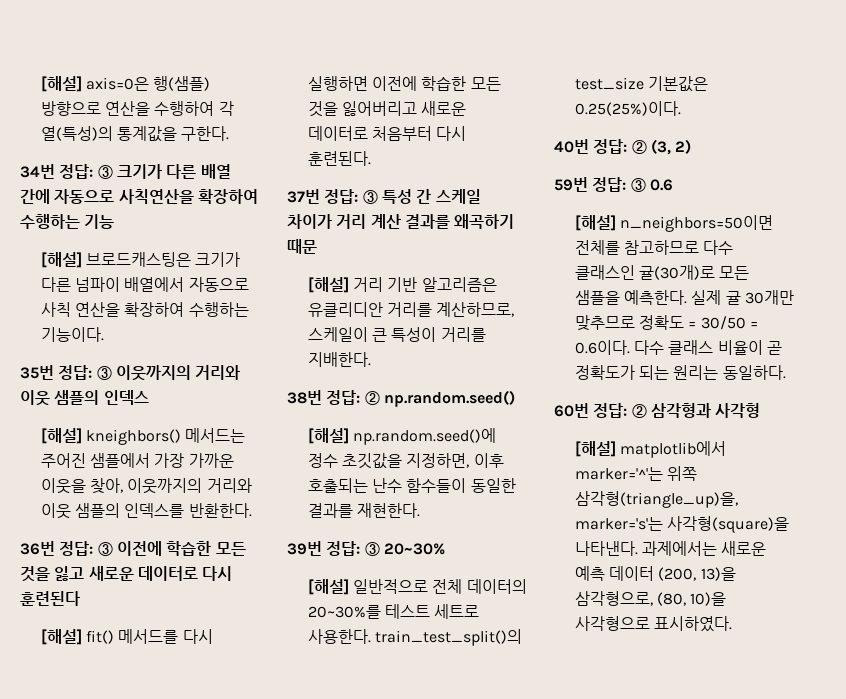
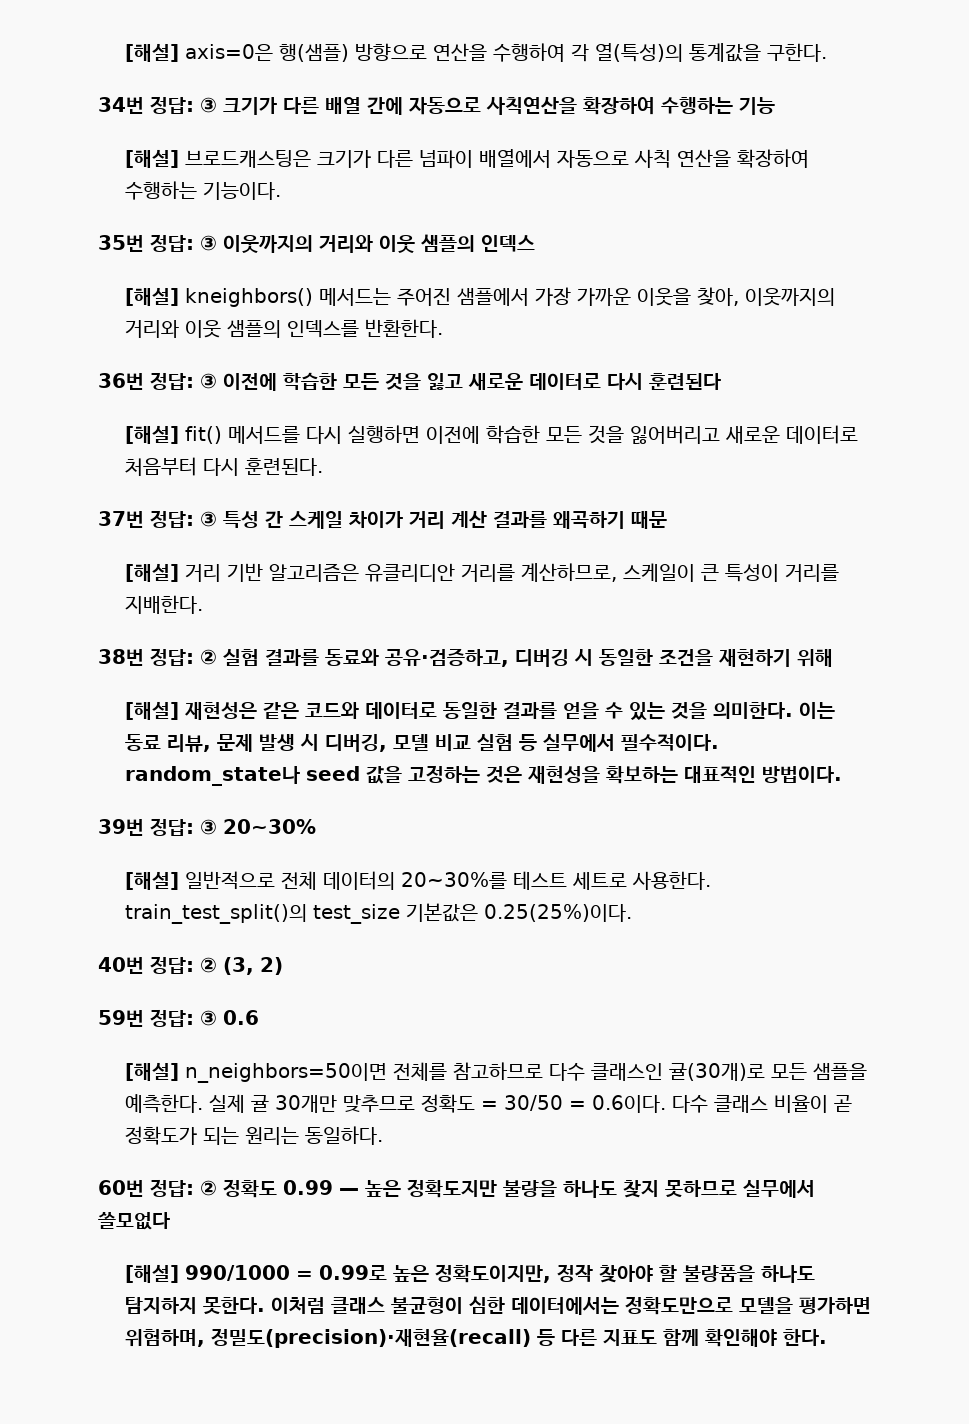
[383,390,515,407] [307,428,496,445] [307,453,504,469] [307,478,516,493] [307,503,420,518] np.random.seed() // [해설] np.random.seed()에 정수 초깃값을 지정하면, 이후 호출되는 난수 함수들이 동일한 결과를 재현한다. -> [223,648,833,667] [124,701,835,720] [124,734,719,752] [124,765,842,786] 실험 결과를 동료와 공유·검증하고, 디버깅 시 동일한 조건을 재현하기 위해 // [해설] 재현성은 같은 코드와 데이터로 동일한 결과를 얻을 수 있는 것을 의미한다. 이는 동료 리뷰, 문제 발생 시 디버깅, 모델 비교 실험 등 실무에서 필수적이다. random_state나 seed 값을 고정하는 것은 재현성을 확보하는 대표적인 방법이다.
[650,403,761,418] [574,441,726,458] [574,466,697,481] [574,491,738,508] [574,516,789,533] [574,541,767,556] [574,566,736,581] [574,591,727,606] [574,616,732,632] 삼각형과 사각형 // [해설] matplotlib에서 marker='^'는 위쪽 삼각형(triangle_up)을, marker='s'는 사각형(square)을 나타낸다. 과제에서는 새로운 예측 데이터 (200, 13)을 삼각형으로, (80, 10)을 사각형으로 표시하였다. -> [223,1179,815,1198] [98,1212,170,1230] [124,1264,815,1283] [124,1296,871,1315] [124,1328,827,1348] 정확도 0.99 — 높은 정확도지만 불량을 하나도 찾지 못하므로 실무에서 쓸모없다 // [해설] 990/1000 = 0.99로 높은 정확도이지만, 정작 찾아야 할 불량품을 하나도 탐지하지 못한다. 이처럼 클래스 불균형이 심한 데이터에서는 정확도만으로 모델을 평가하면 위험하며, 정밀도(precision)·재현율(recall) 등 다른 지표도 함께 확인해야 한다.

